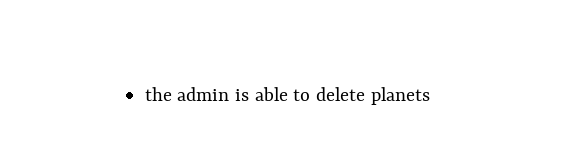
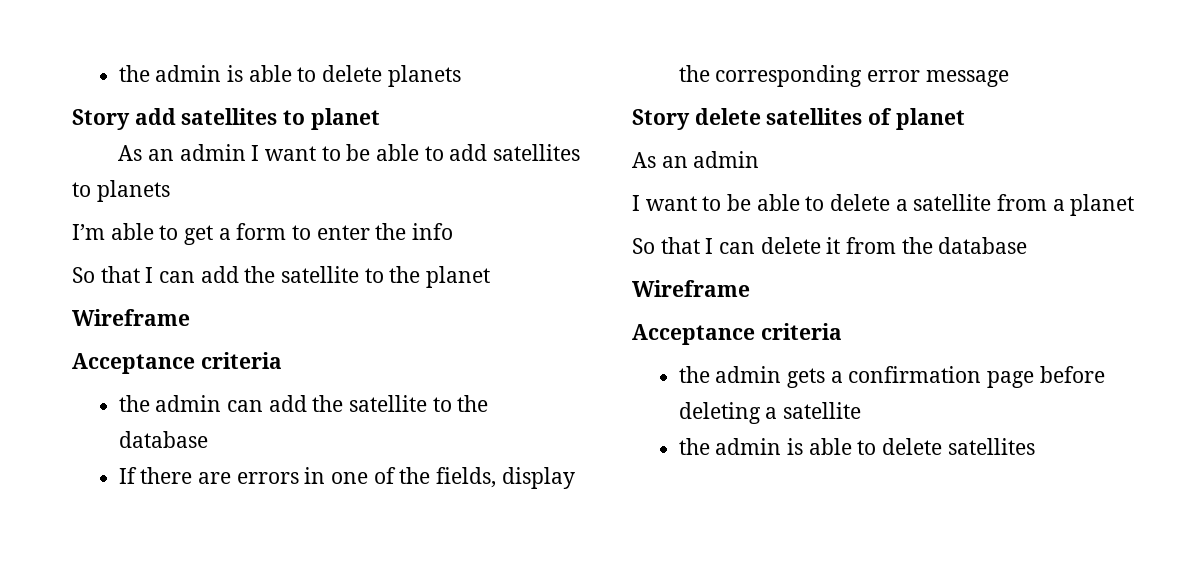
(430, 96) none -> [72,108,380,130] [118,144,581,161] [72,180,170,202] [72,223,454,245] [72,266,491,288] [72,309,190,326] [72,352,282,374] [118,395,489,412] [118,431,208,448] [118,467,575,489] [678,65,1009,87] [632,108,965,130] [632,151,760,168] [632,194,1135,216] [632,237,1028,254] [632,280,750,297] [632,323,842,345] [678,366,1105,388] [678,402,861,424] [678,438,1035,455] // Story add satellites to planet // As an admin I want to be able to add satellites to planets // I’m able to get a form to enter the info // So that I can add the satellite to the planet // Wireframe // Acceptance criteria // the admin can add the satellite to the database // If there are errors in one of the fields, display the corresponding error message // Story delete satellites of planet // As an admin // I want to be able to delete a satellite from a planet // So that I can delete it from the database // Wireframe // Acceptance criteria // the admin gets a confirmation page before deleting a satellite // the admin is able to delete satellites

